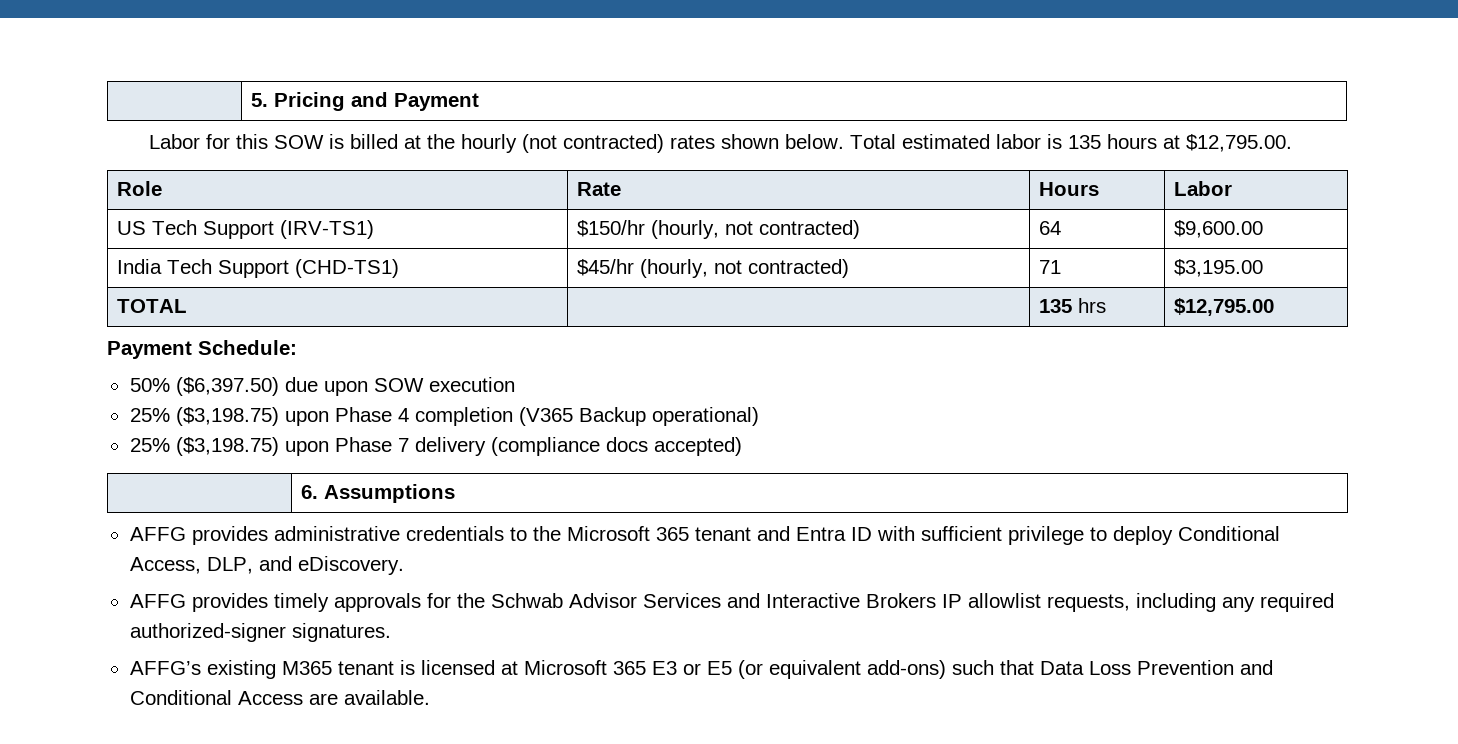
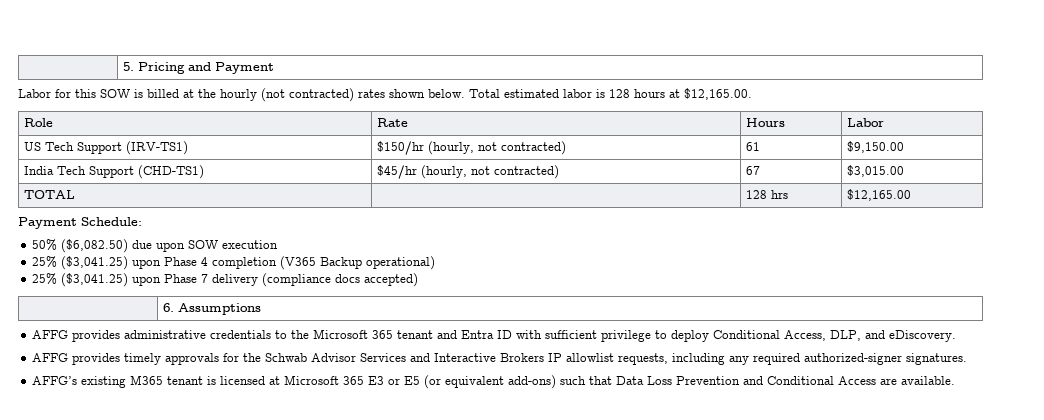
[1067,135,1101,149] 135 -> [609,89,630,98] 128
[1185,134,1292,152] $12,795.00. -> [684,88,752,100] $12,165.00.
[1039,221,1062,235] [1174,220,1264,238] 64 | $9,600.00 -> [746,142,761,151] [847,141,905,153] 61 | $9,150.00
[1039,260,1062,274] [1174,259,1264,277] 71 | $3,195.00 -> [746,166,761,175] [847,165,905,177] 67 | $3,015.00
[1039,299,1073,313] 135 -> [746,190,768,199] 128
[1174,298,1275,316] $12,795.00 -> [847,189,912,201] $12,165.00
[175,377,279,396] ($6,397.50) -> [61,239,129,253] ($6,082.50)
[175,407,279,426] ($3,198.75) -> [61,256,129,270] ($3,041.25)
[175,437,279,456] ($3,198.75) -> [61,273,129,287] ($3,041.25)

